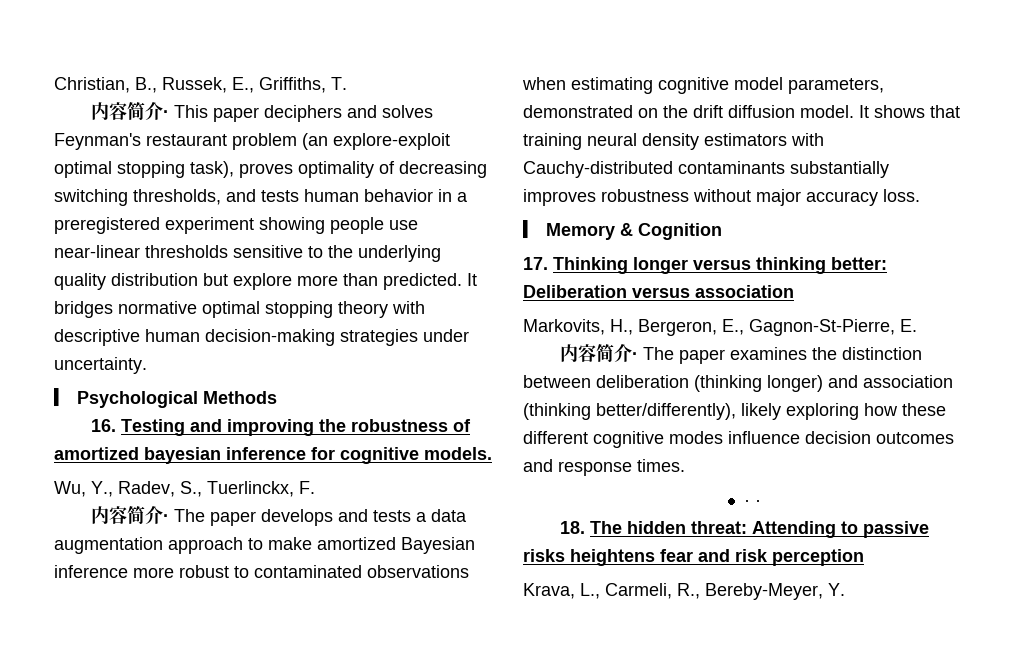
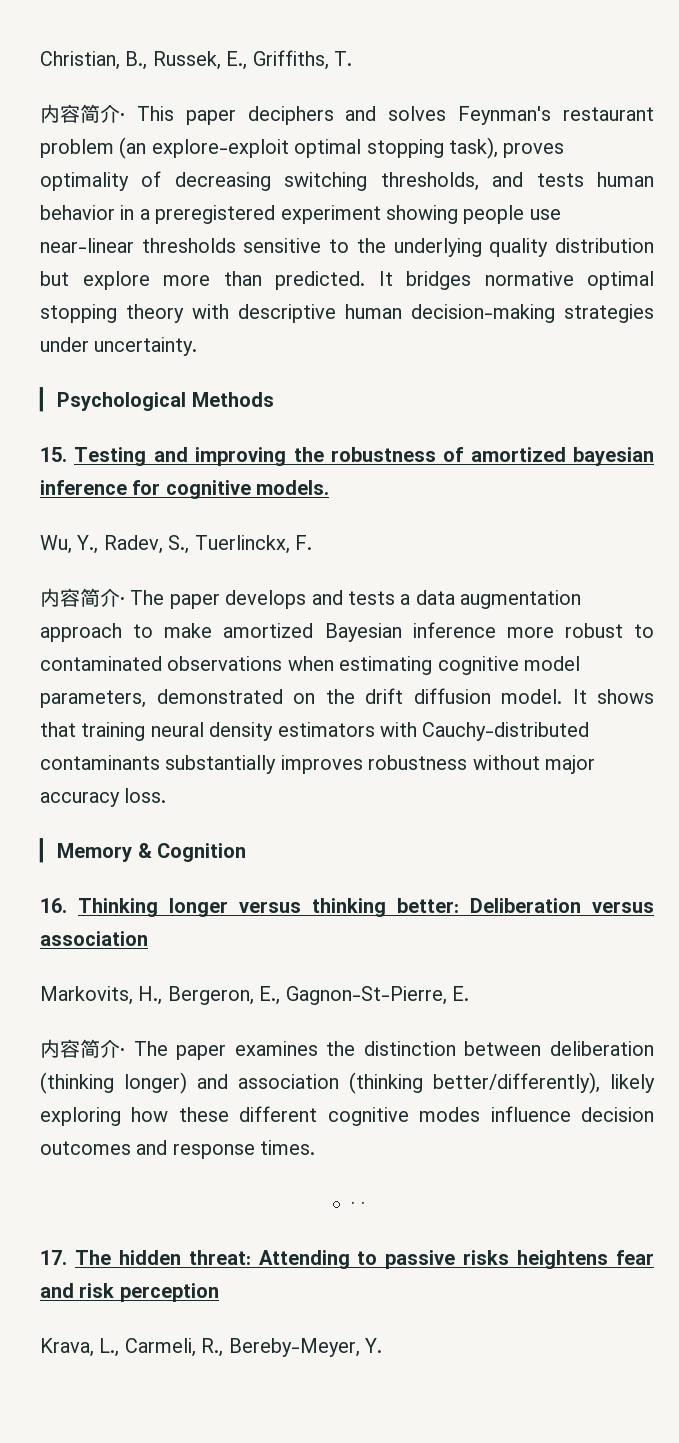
[91,419,117,432] 16. -> [40,447,67,462] 15.
[523,257,548,270] 17. -> [40,898,67,913] 16.
[560,521,586,534] 18. -> [40,1250,67,1265] 17.

